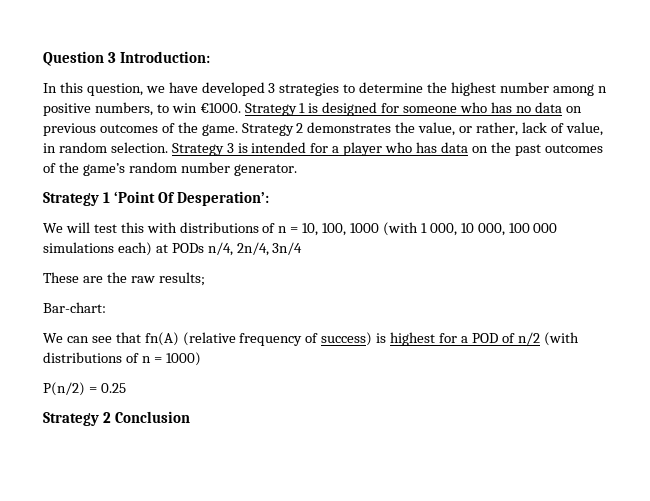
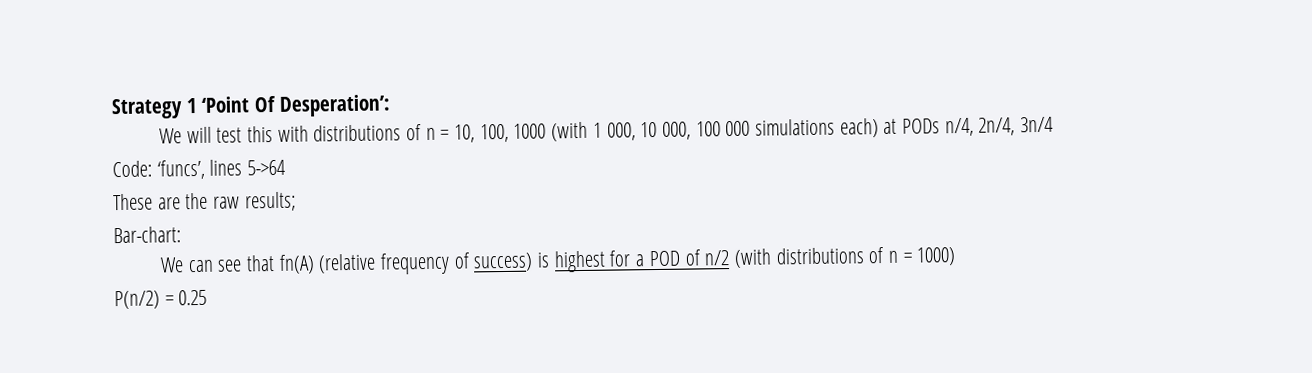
[43,51,210,66] [43,82,607,96] [43,102,582,116] [43,122,603,136] [43,142,603,156] [43,162,297,176] Question 3 Introduction: // In this question, we have developed 3 strategies to determine the highest number among n positive numbers, to win €1000. Strategy 1 is designed for someone who has no data on previous outcomes of the game. Strategy 2 demonstrates the value, or rather, lack of value, in random selection. Strategy 3 is intended for a player who has data on the past outcomes of the game’s random number generator. // -> (111, 109) none
(303, 248) none -> [112,159,287,180] // Code: ‘funcs’, lines 5->64
[43,411,190,426] // Strategy 2 Conclusion -> (208, 297) none

